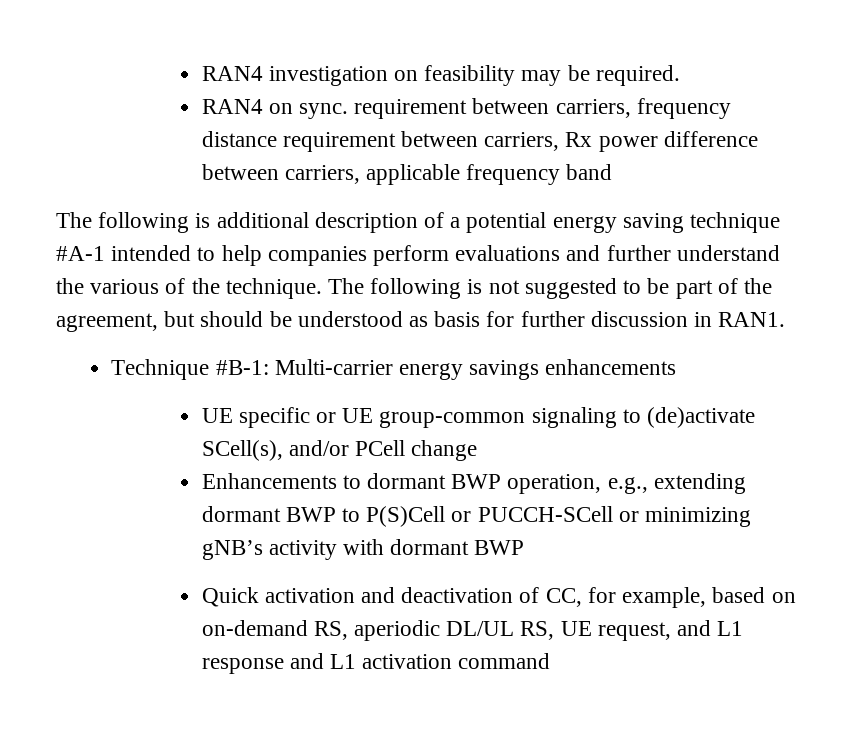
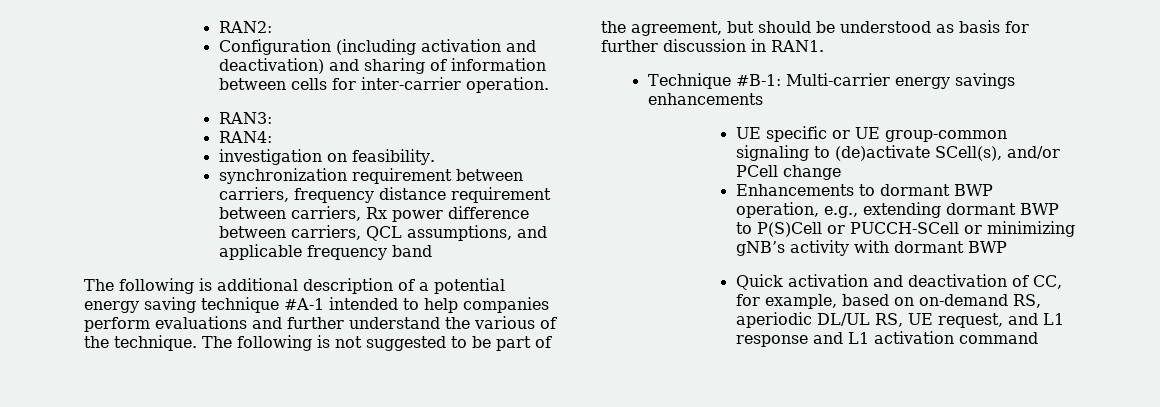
[201,65,680,86] [201,99,349,119] RAN4 investigation on feasibility may be required. // RAN4 on sync. -> [218,21,272,33] [218,39,536,55] [218,58,546,74] [218,77,549,93] [218,112,272,124] [218,131,272,143] [218,149,435,165] [218,168,347,184] RAN2: // Configuration (including activation and deactivation) and sharing of information between cells for inter-carrier operation. // RAN3: // RAN4: // investigation on feasibility. // synchronization
(360, 174) none -> [365,225,547,241] QCL assumptions, and

